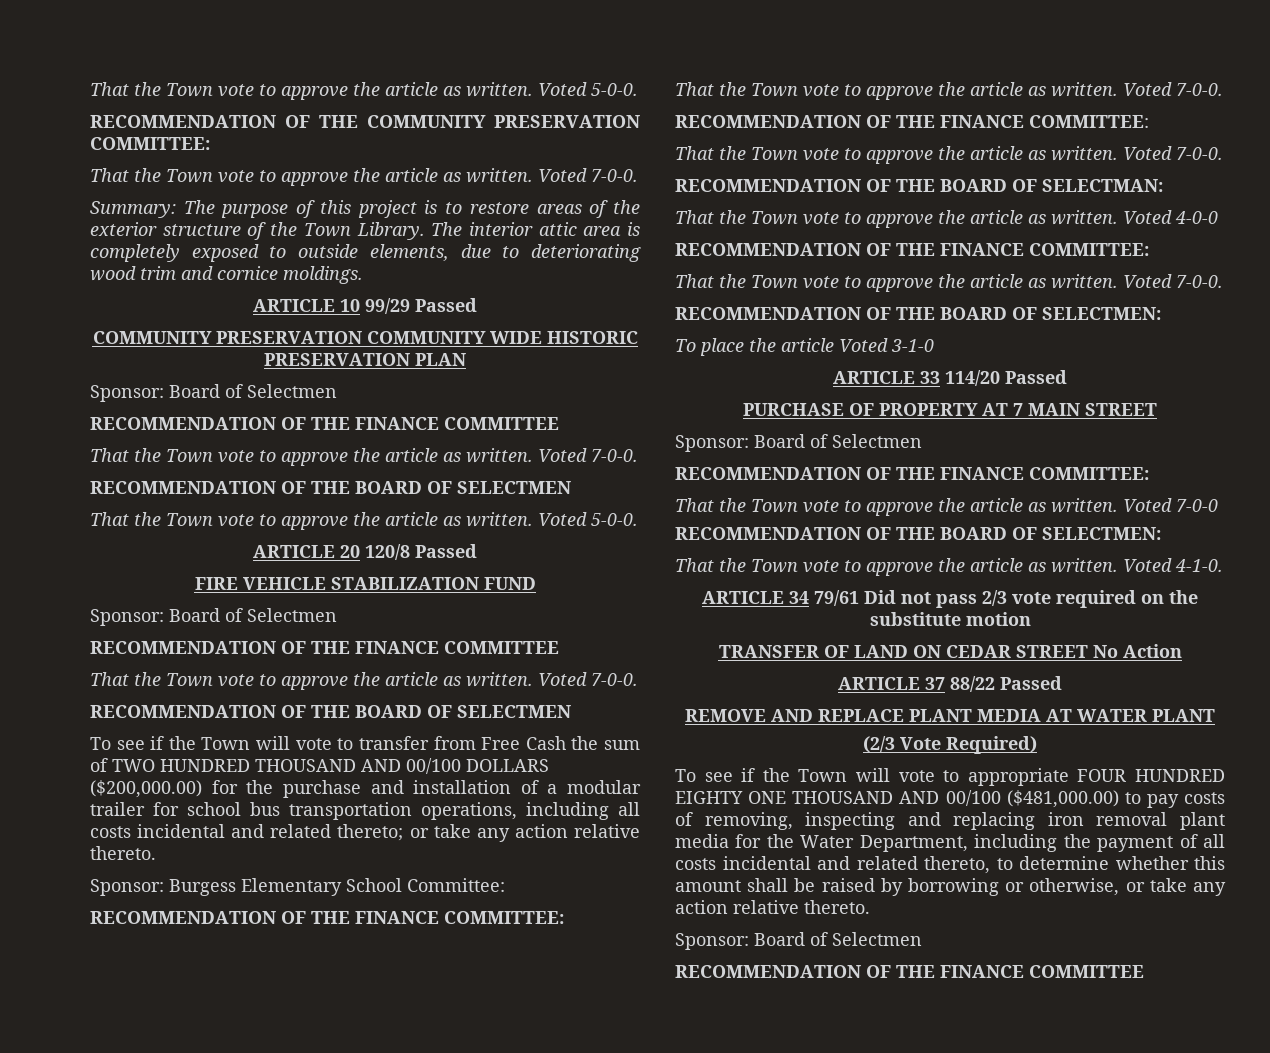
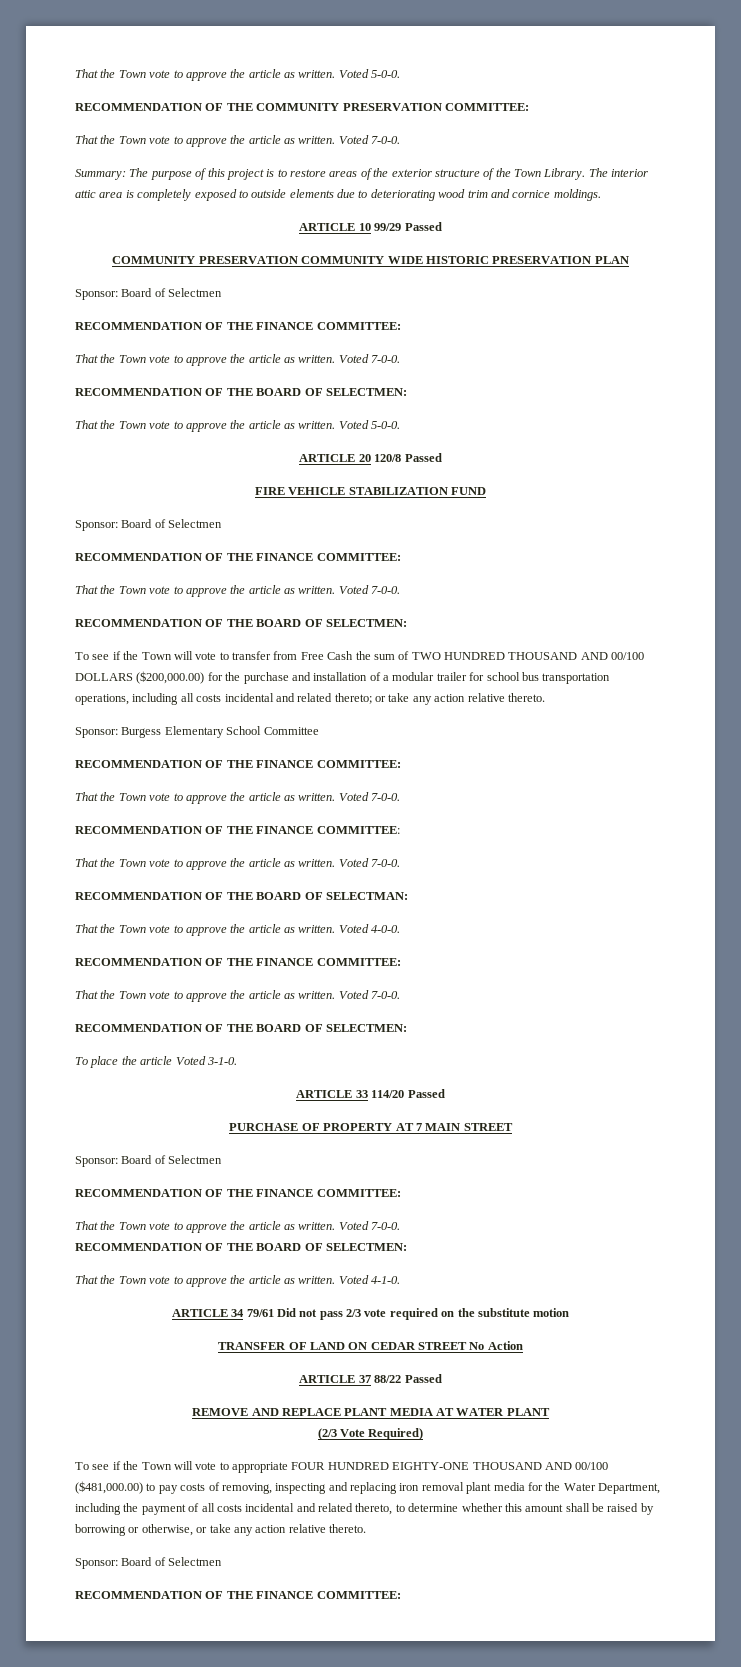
[369,244,449,261] elements, -> [289,189,334,198] elements
[444,417,559,430] COMMITTEE -> [316,322,401,330] COMMITTEE:
[457,481,571,494] SELECTMEN -> [325,388,407,396] SELECTMEN:
[444,641,559,654] COMMITTEE -> [316,553,401,561] COMMITTEE:
[457,705,571,718] SELECTMEN -> [325,619,407,627] SELECTMEN:
[407,878,505,892] Committee: -> [263,727,319,735] Committee
[1175,211,1218,224] 4-0-0 -> [371,925,401,933] 4-0-0.
[891,339,934,352] 3-1-0 -> [206,1057,237,1065] 3-1-0.
[1176,499,1218,512] 7-0-0 -> [371,1222,401,1230] 7-0-0.
[675,791,787,804] EIGHTY ONE -> [392,1462,470,1470] EIGHTY-ONE
[1029,965,1144,978] COMMITTEE -> [316,1591,401,1599] COMMITTEE:

